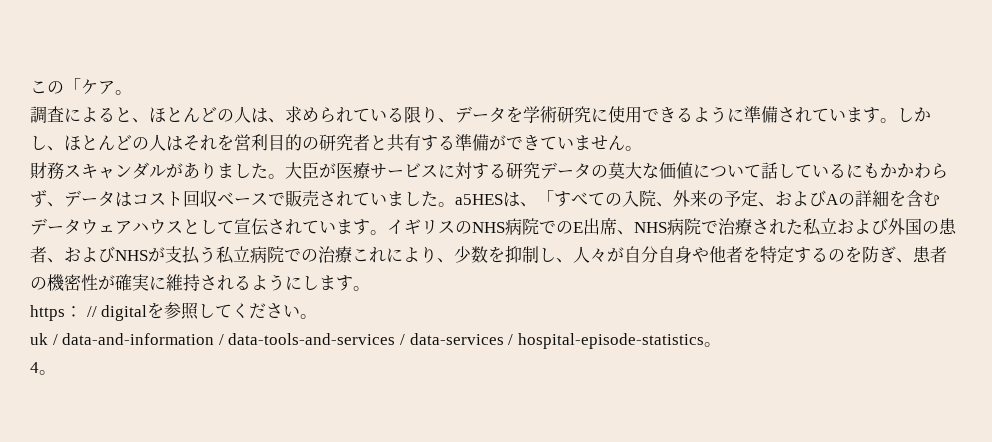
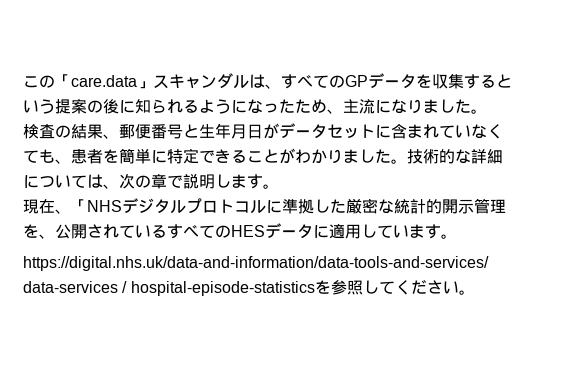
[81,79,132,95] [30,106,931,123] [30,134,642,152] [30,162,948,179] [30,190,940,207] [30,217,957,236] [30,245,947,264] [30,274,370,291] [30,305,148,321] ケア。 // 調査によると、ほとんどの人は、求められている限り、データを学術研究に使用できるように準備されています。しかし、ほとんどの人はそれを営利目的の研究者と共有する準備ができていません。 // 財務スキャンダルがありました。大臣が医療サービスに対する研究データの莫大な価値について話しているにもかかわらず、データはコスト回収ベースで販売されていました。a5HESは、「すべての入院、外来の予定、およびAの詳細を含むデータウェアハウスとして宣伝されています。イギリスのNHS病院でのE出席、NHS病院で治療された私立および外国の患者、およびNHSが支払う私立病院での治療これにより、少数を抑制し、人々が自分自身や他者を特定するのを防ぎ、患者の機密性が確実に維持されるようにします。 // https： // digital -> [71,73,512,89] [23,99,487,114] [23,123,503,139] [23,148,503,164] [23,173,279,189] [23,198,506,214] [23,223,457,239] [23,256,489,271] [23,281,315,296] care.data」スキャンダルは、すべてのGPデータを収集するという提案の後に知られるようになったため、主流になりました。 // 検査の結果、郵便番号と生年月日がデータセットに含まれていなくても、患者を簡単に特定できることがわかりました。技術的な詳細については、次の章で説明します。 // 現在、「NHSデジタルプロトコルに準拠した厳密な統計的開示管理を、公開されているすべてのHESデータに適用しています。 // https://digital.nhs.uk/data-and-information/data-tools-and-services/ data-services / hospital-episode-statistics
[30,333,721,349] [30,362,56,375] // uk / data-and-information / data-tools-and-services / data-services / hospital-episode-statistics。 // 4。 -> (475, 292) none

